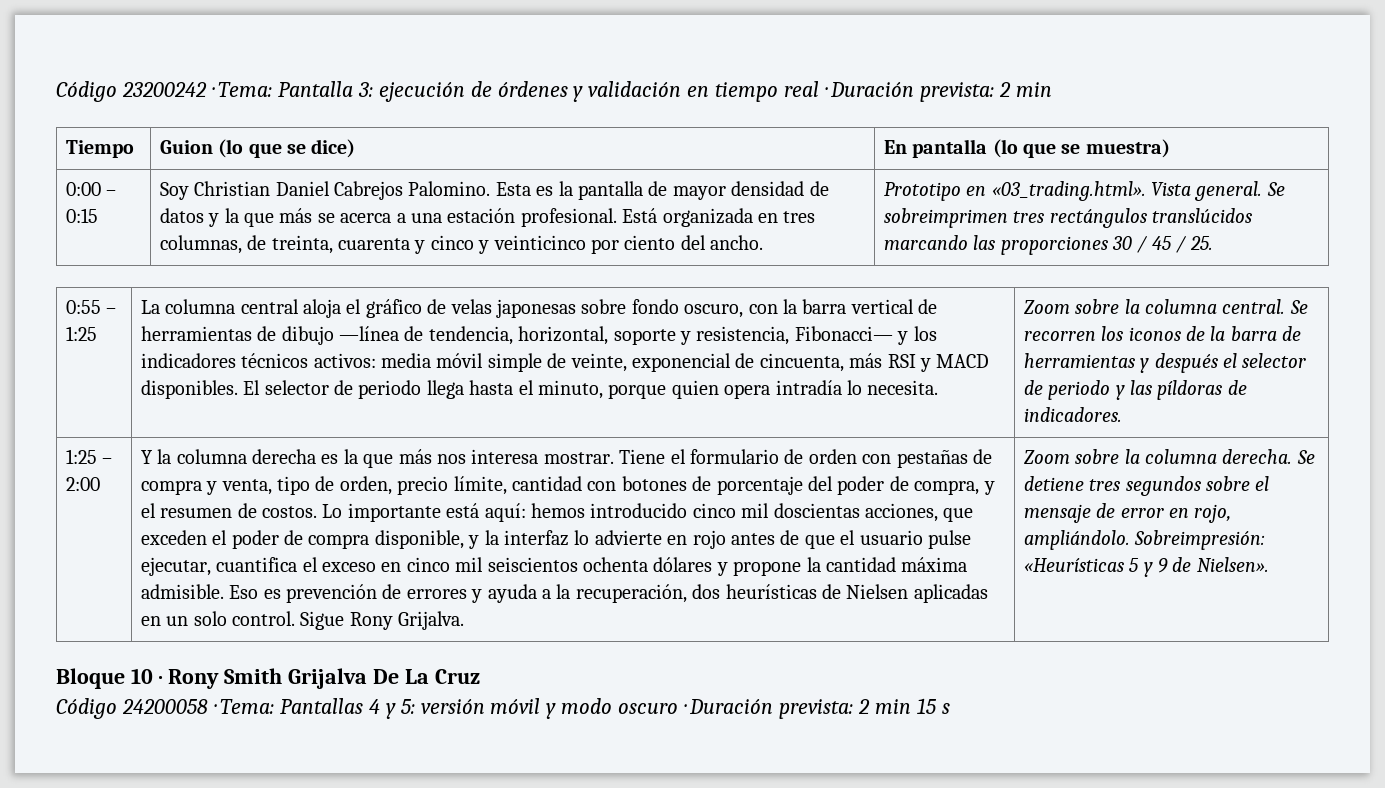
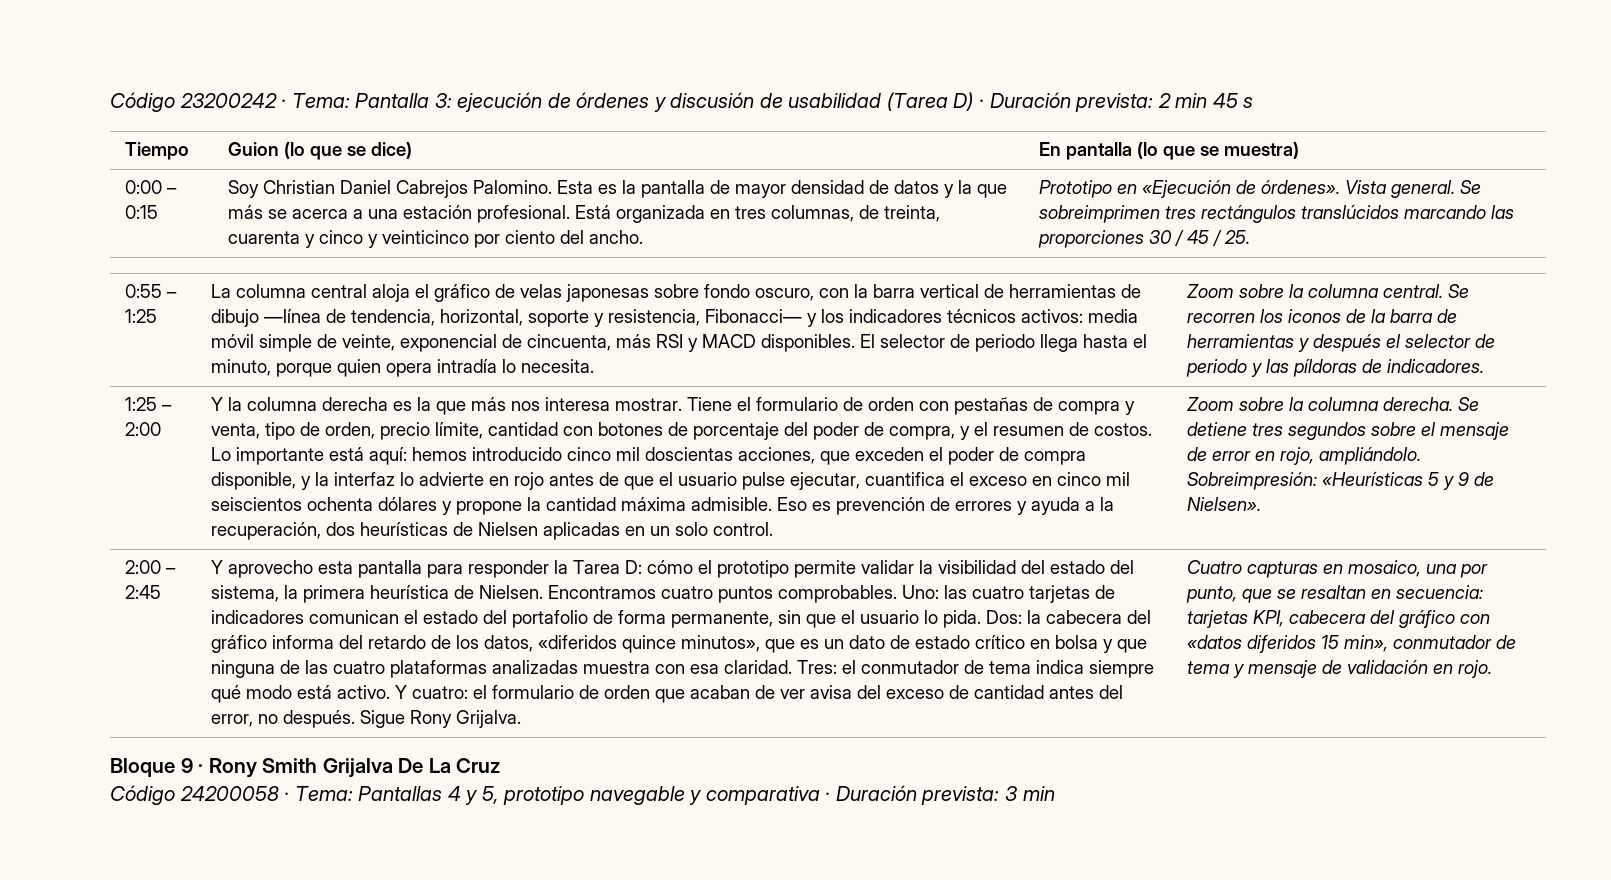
[588,81,1052,102] validación en tiempo real · Duración prevista: 2 min -> [670,92,1254,112] discusión de usabilidad (Tarea D) · Duración prevista: 2 min 45 s
[991,181,1146,201] «03_trading.html». -> [1141,180,1340,198] «Ejecución de órdenes».
[300,611,465,630] Sigue Rony Grijalva. -> (773, 529) none
(1269, 564) none -> [124,560,176,574] [124,585,161,599] [210,560,1134,578] [210,585,1115,603] [210,610,1151,628] [210,635,1147,653] [210,660,1154,678] [210,685,1123,703] [210,710,521,728] [1186,560,1488,578] [1185,585,1483,603] [1186,610,1490,628] [1186,635,1516,653] [1186,660,1492,678] // 2:00 – 2:45 | Y aprovecho esta pantalla para responder la Tarea D: cómo el prototipo permite validar la visibilidad del estado del sistema, la primera heurística de Nielsen. Encontramos cuatro puntos comprobables. Uno: las cuatro tarjetas de indicadores comunican el estado del portafolio de forma permanente, sin que el usuario lo pida. Dos: la cabecera del gráfico informa del retardo de los datos, «diferidos quince minutos», que es un dato de estado crítico en bolsa y que ninguna de las cuatro plataformas analizadas muestra con esa claridad. Tres: el conmutador de tema indica siempre qué modo está activo. Y cuatro: el formulario de orden que acaban de ver avisa del exceso de cantidad antes del error, no después. Sigue Rony Grijalva. | Cuatro capturas en mosaico, una por punto, que se resaltan en secuencia: tarjetas KPI, cabecera del gráfico con «datos diferidos 15 min», conmutador de tema y mensaje de validación en rojo.
[130,668,153,684] 10 -> [180,758,193,773] 9
[400,698,950,719] 5: versión móvil y modo oscuro · Duración prevista: 2 min 15 s -> [481,785,1055,805] 5, prototipo navegable y comparativa · Duración prevista: 3 min

